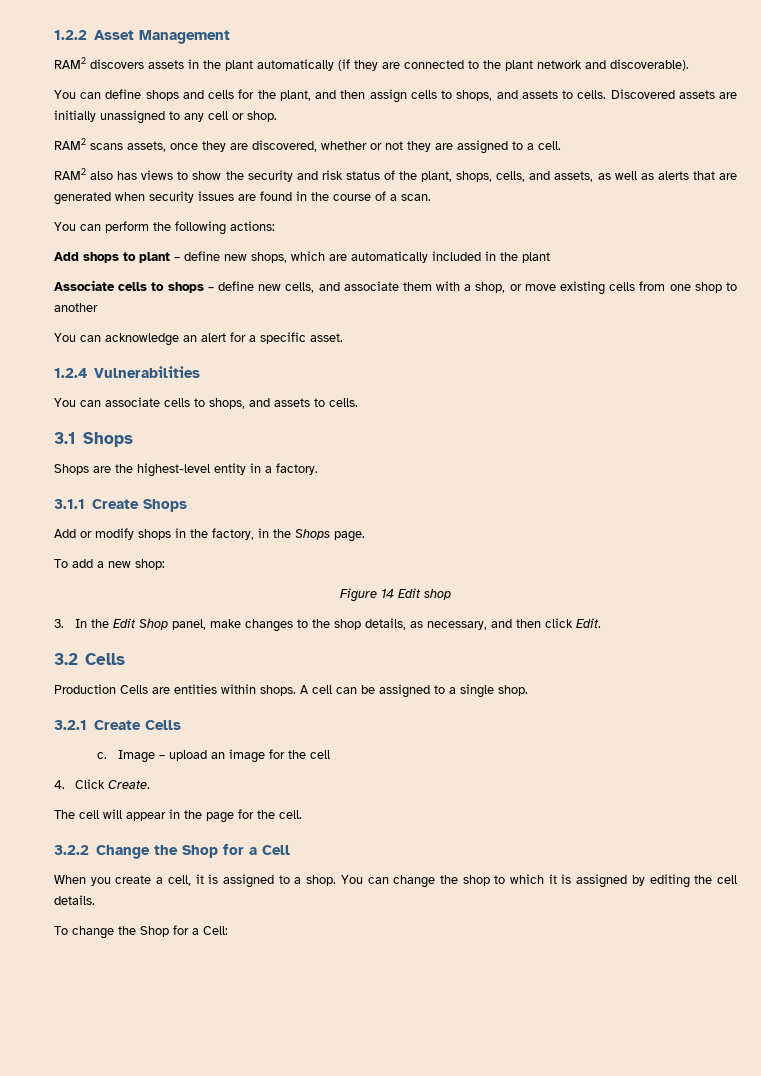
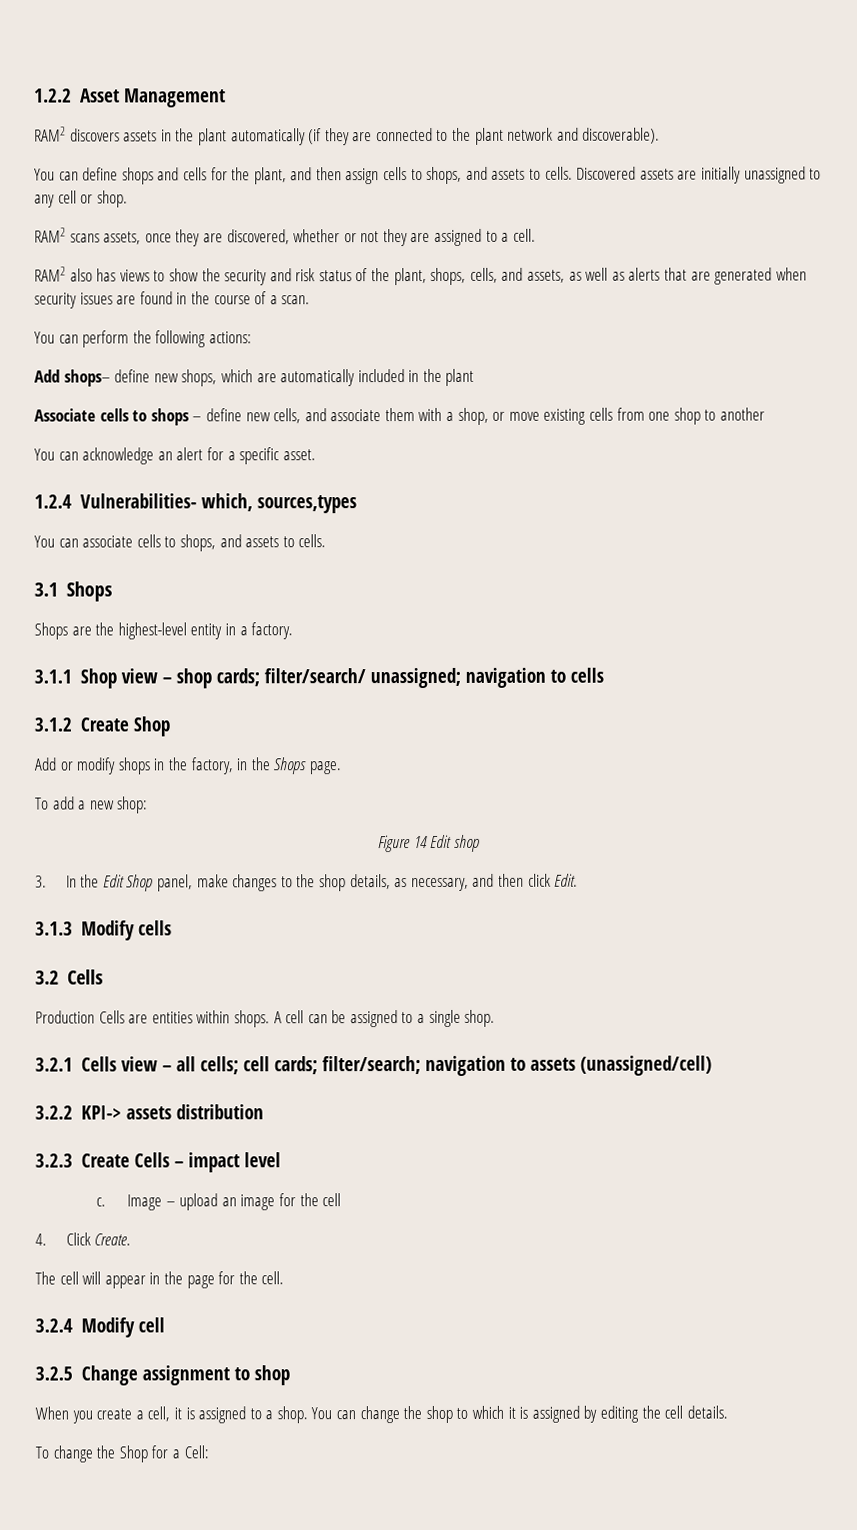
[83,252,180,263] shops to plant – -> [63,369,111,387] shops–
[93,366,200,378] Vulnerabilities -> [79,493,357,514] Vulnerabilities- which, sources,types
[91,499,187,512] Create Shops -> [79,667,604,689] [34,716,170,737] Shop view – shop cards; filter/search/ unassigned; navigation to cells // 3.1.2 Create Shop
(602, 623) none -> [35,920,172,941] // 3.1.3 Modify cells
(87, 725) none -> [80,1055,712,1077] [35,1104,264,1120] [35,1153,73,1168] Cells view – all cells; cell cards; filter/search; navigation to assets (unassigned/cell) // 3.2.2 KPI-> assets distribution // 3.2.3
(181, 725) none -> [173,1152,281,1173] – impact level
[54,844,290,859] 3.2.2 Change the Shop for a Cell -> [35,1317,165,1338] [35,1365,290,1386] 3.2.4 Modify cell // 3.2.5 Change assignment to shop

